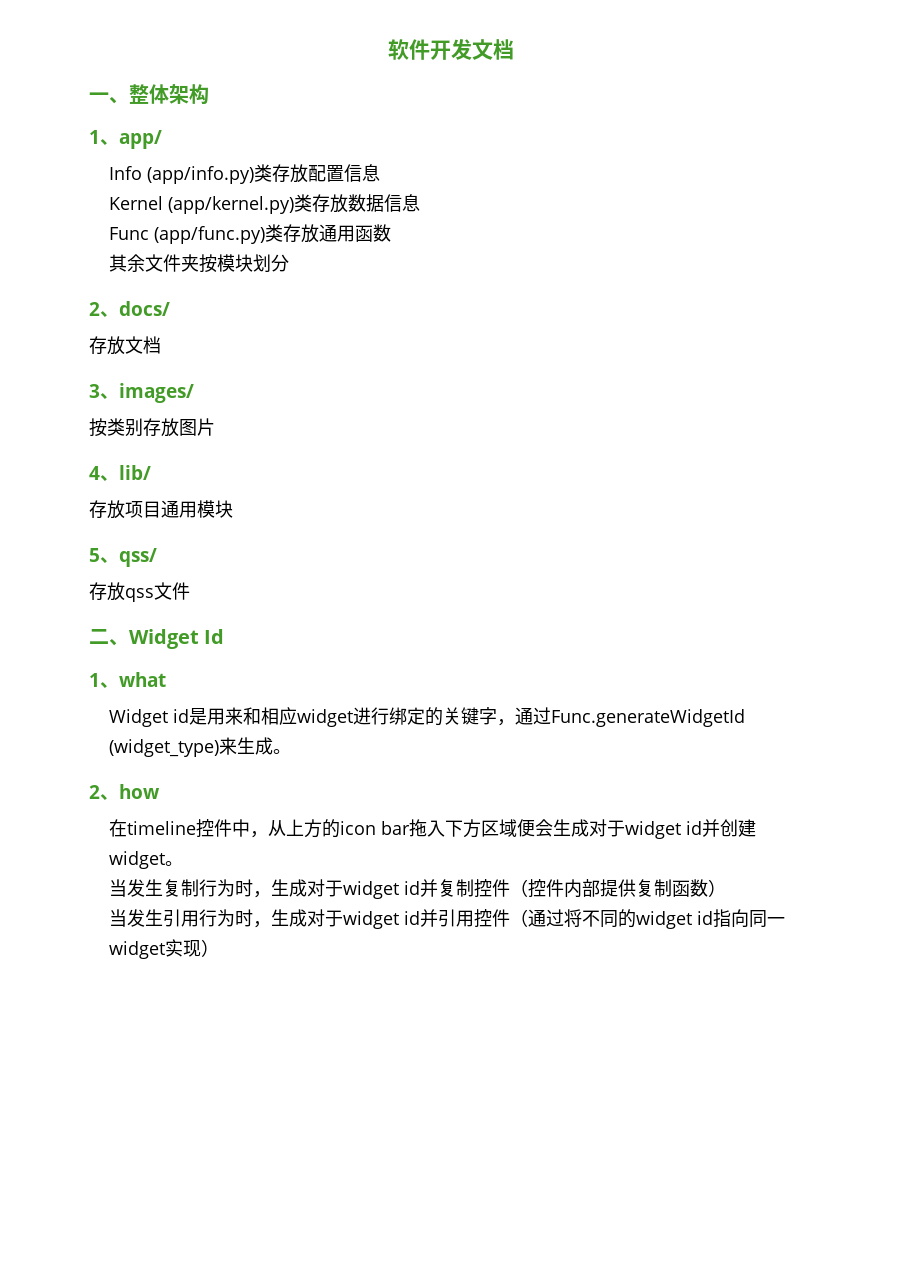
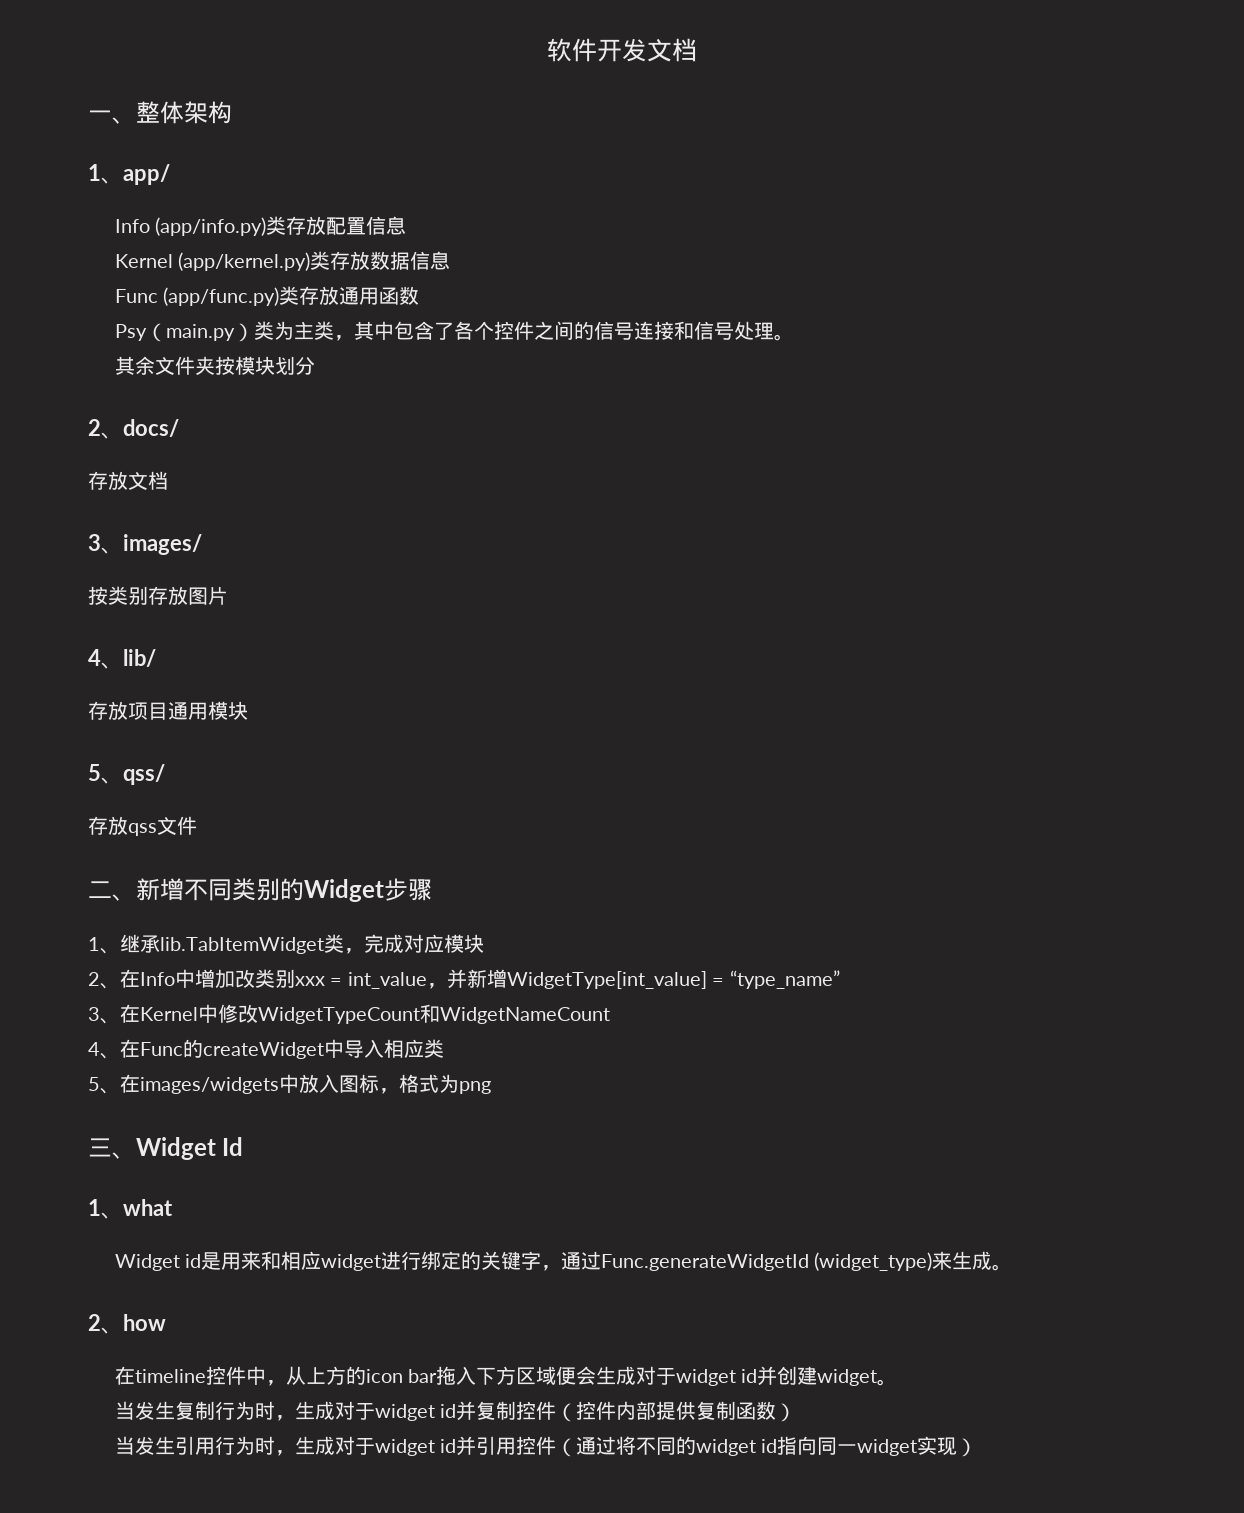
(392, 233) none -> [114,321,794,342] // Psy（main.py）类为主类，其中包含了各个控件之间的信号连接和信号处理。
(129, 642) none -> [136,878,432,902] [88,934,484,954] [88,969,840,989] [88,1004,610,1024] [88,1039,444,1059] [88,1074,491,1094] [88,1138,136,1159] 新增不同类别的Widget步骤 // 1、继承lib.TabItemWidget类，完成对应模块 // 2、在Info中增加改类别xxx = int_value，并新增WidgetType[int_value] = “type_name” // 3、在Kernel中修改WidgetTypeCount和WidgetNameCount // 4、在Func的createWidget中导入相应类 // 5、在images/widgets中放入图标，格式为png // 三、

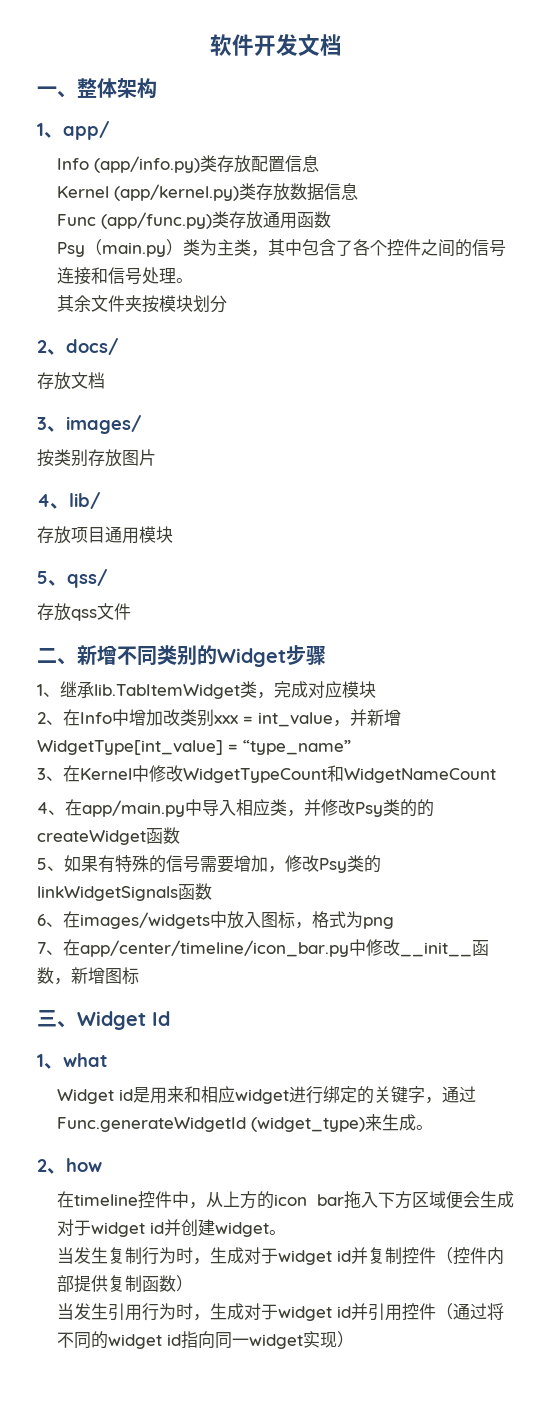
[140,1039,324,1059] Func的createWidget -> [82,800,185,817] app/main.py
[88,1077,100,1091] // 5 -> [287,799,434,817] [37,827,180,845] [37,855,381,873] [37,883,212,901] [37,914,46,926] ，并修改Psy类的的createWidget函数 // 5、如果有特殊的信号需要增加，修改Psy类的linkWidgetSignals函数 // 6
(491, 1087) none -> [37,939,489,957] [37,967,139,985] // 7、在app/center/timeline/icon_bar.py中修改__init__函数，新增图标

